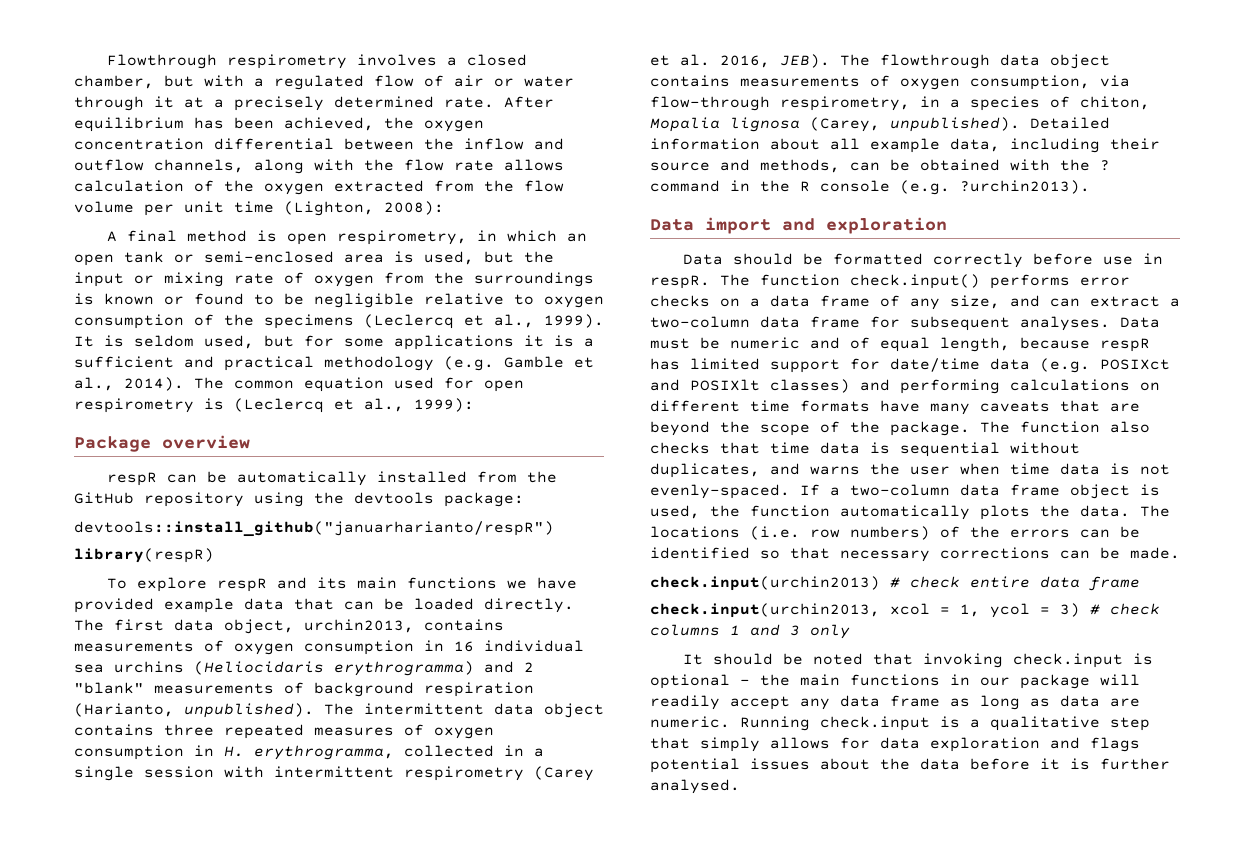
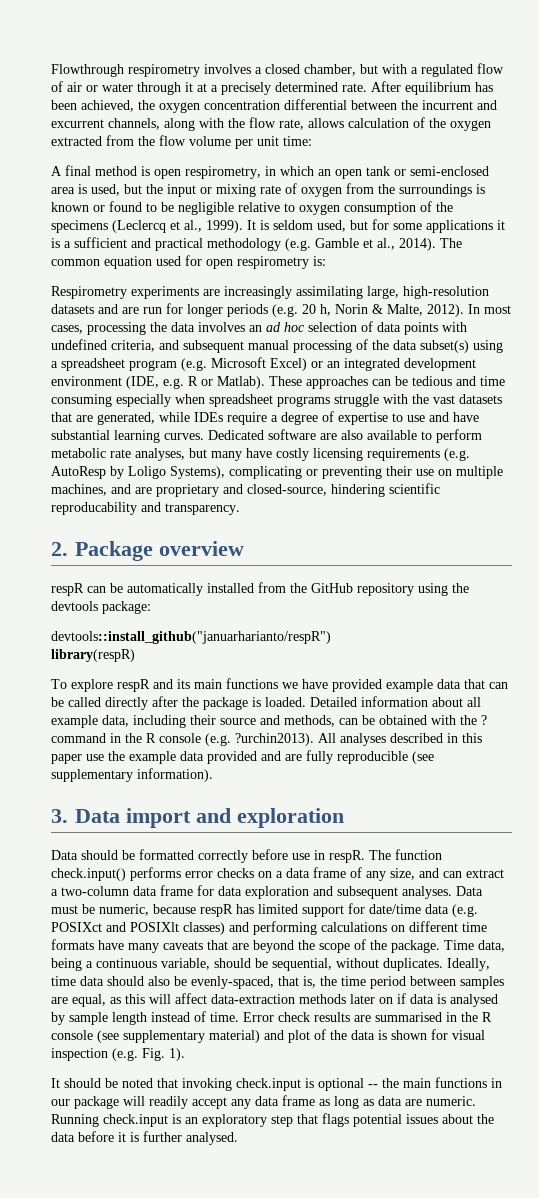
[464,138,564,150] [74,159,144,171] inflow and outflow -> [422,100,497,110] [51,119,104,128] incurrent and excurrent
[454,160,494,171] rate -> [279,119,304,130] rate,
[234,201,444,216] time (Lighton, 2008): -> [283,136,312,146] time:
[204,398,474,413] is (Leclercq et al., 1999): // -> [313,256,326,266] [51,286,489,299] [51,303,511,317] [51,321,467,335] [51,339,503,353] [51,357,476,371] [51,376,505,389] [51,394,502,407] [51,411,479,425] [51,429,482,443] [51,448,470,461] [51,466,503,479] [51,483,440,497] [51,502,240,515] [51,542,68,556] is: // Respirometry experiments are increasingly assimilating large, high-resolution datasets and are run for longer periods (e.g. 20 h, Norin & Malte, 2012). In most cases, processing the data involves an ad hoc selection of data points with undefined criteria, and subsequent manual processing of the data subset(s) using a spreadsheet program (e.g. Microsoft Excel) or an integrated development environment (IDE, e.g. R or Matlab). These approaches can be tedious and time consuming especially when spreadsheet programs struggle with the vast datasets that are generated, while IDEs require a degree of expertise to use and have substantial learning curves. Dedicated software are also available to perform metabolic rate analyses, but many have costly licensing requirements (e.g. AutoResp by Loligo Systems), complicating or preventing their use on multiple machines, and are proprietary and closed-source, hindering scientific reproducability and transparency. // 2.
[414,598,574,613] [74,619,504,634] [74,640,584,655] [74,661,534,676] [74,682,534,697] [74,703,604,718] [74,724,494,739] [74,745,544,760] [74,766,594,781] [650,54,1110,69] [650,75,1130,90] [650,96,1150,111] [650,117,1020,132] loaded directly. The first data object, urchin2013, contains measurements of oxygen consumption in 16 individual sea urchins (Heliocidaris erythrogramma) and 2 "blank" measurements of background respiration (Harianto, unpublished). The intermittent data object contains three repeated measures of oxygen consumption in H. erythrogramma, collected in a single session with intermittent respirometry (Carey et al. 2016, JEB). The flowthrough data object contains measurements of oxygen consumption, via flow-through respirometry, in a species of chiton, Mopalia lignosa (Carey, unpublished). -> [68,696,306,710] called directly after the package is loaded.
(1090, 187) // -> [318,733,482,746] [51,750,434,764] [51,768,213,782] [51,809,68,823] All analyses described in this paper use the example data provided and are fully reproducible (see supplementary information). // 3.
(900, 322) none -> [218,886,333,899] data exploration and
[730,337,1010,352] numeric and of equal length, -> [99,904,149,916] numeric,
[980,421,1150,433] [650,442,1080,457] [650,463,1170,478] [650,484,1160,499] [650,505,1170,520] [650,526,1140,540] [650,547,1180,562] [650,576,1140,591] [650,603,1160,618] [650,624,850,639] The function also checks that time data is sequential without duplicates, and warns the user when time data is not evenly-spaced. If a two-column data frame object is used, the function automatically plots the data. The locations (i.e. row numbers) of the errors can be identified so that necessary corrections can be made. // check.input(urchin2013) # check entire data frame // check.input(urchin2013, xcol = 1, ycol = 3) # check columns 1 and 3 only -> [444,940,505,952] [51,958,490,971] [51,976,504,989] [51,993,498,1007] [51,1011,492,1025] [51,1029,485,1043] [51,1048,185,1061] Time data, being a continuous variable, should be sequential, without duplicates. Ideally, time data should also be evenly-spaced, that is, the time period between samples are equal, as this will affect data-extraction methods later on if data is analysed by sample length instead of time. Error check results are summarised in the R console (see supplementary material) and plot of the data is shown for visual inspection (e.g. Fig. 1).
[740,679,750,685] - -> [368,1084,378,1088] --
[970,716,1150,731] [650,737,1080,752] a qualitative step that simply allows for data exploration and -> [185,1114,318,1127] an exploratory step that

